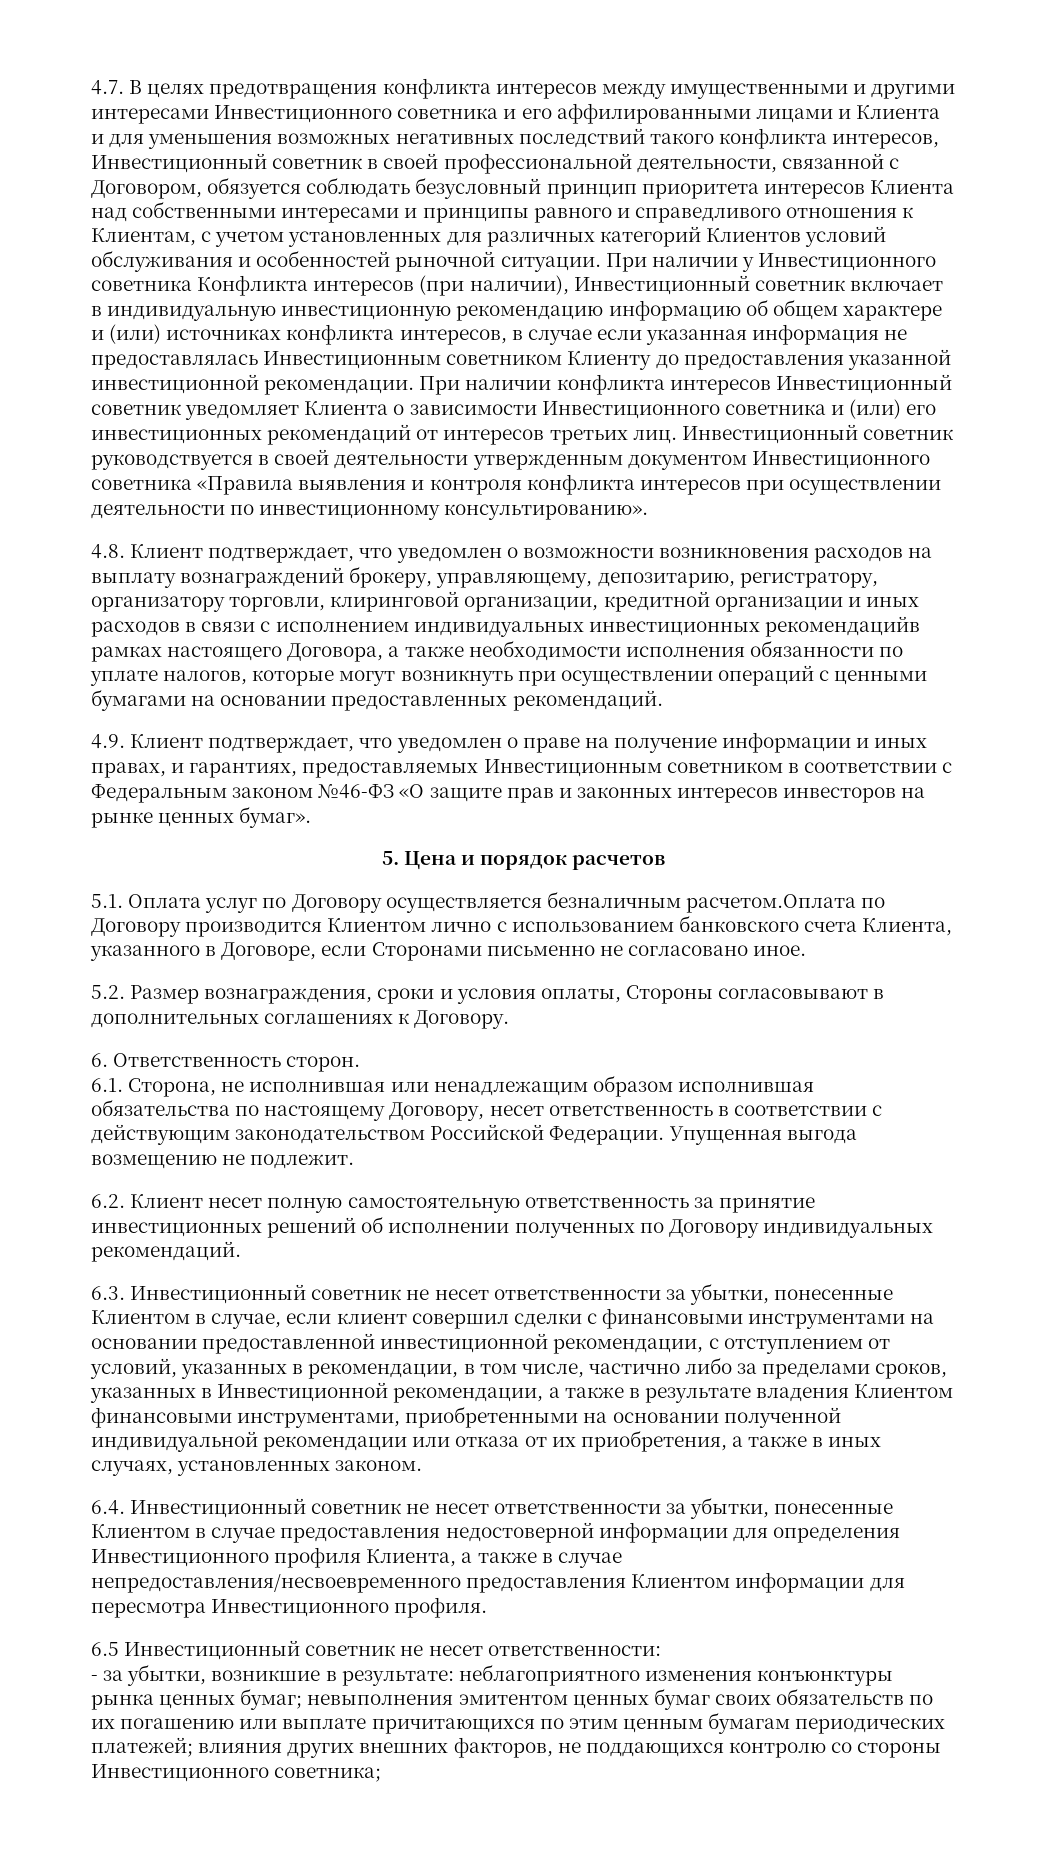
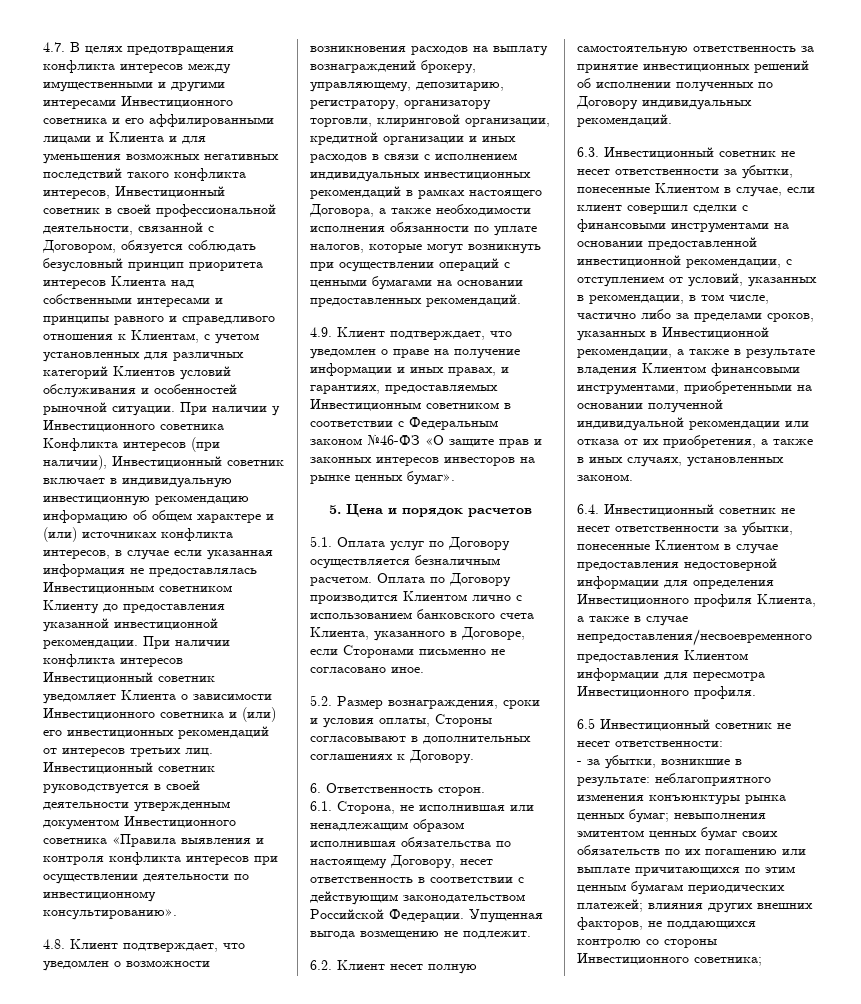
[764,616,920,637] рекомендацийв -> [310,186,413,199] рекомендаций в
[685,894,856,913] расчетом.Оплата -> [310,573,425,586] расчетом. Оплата

